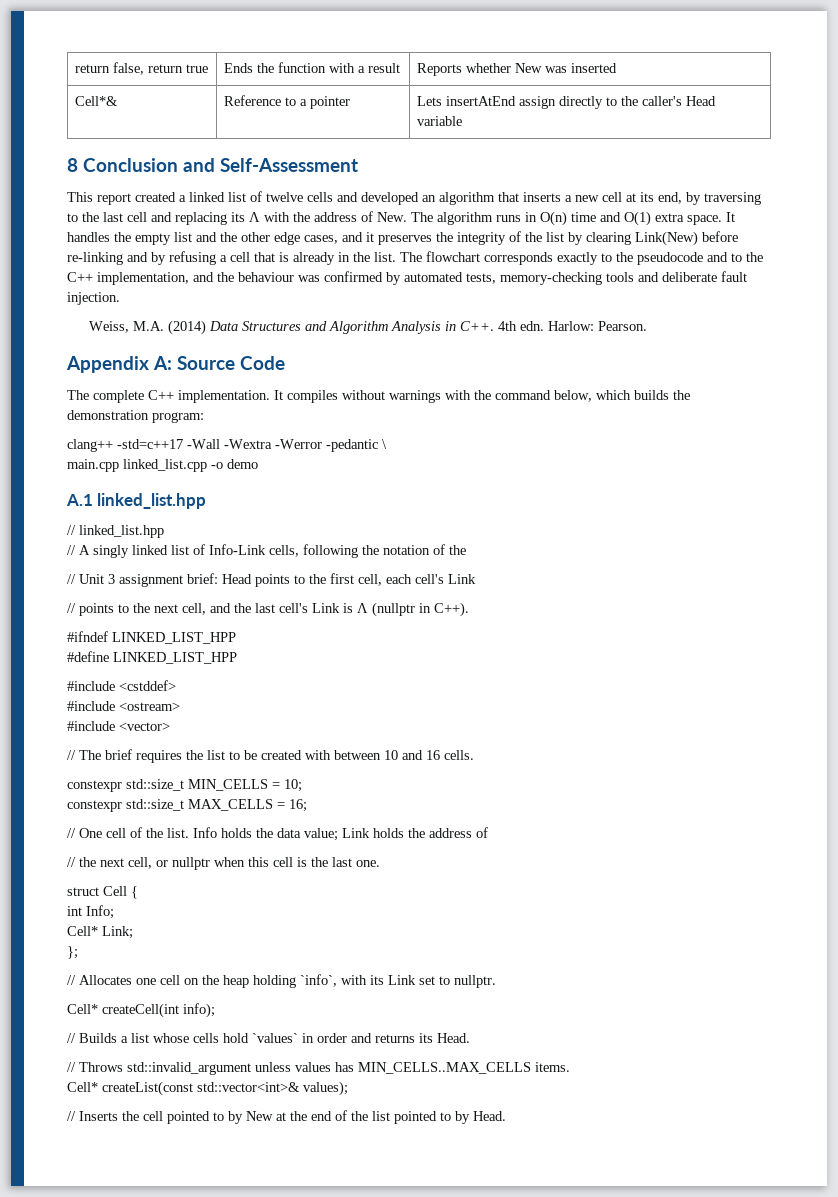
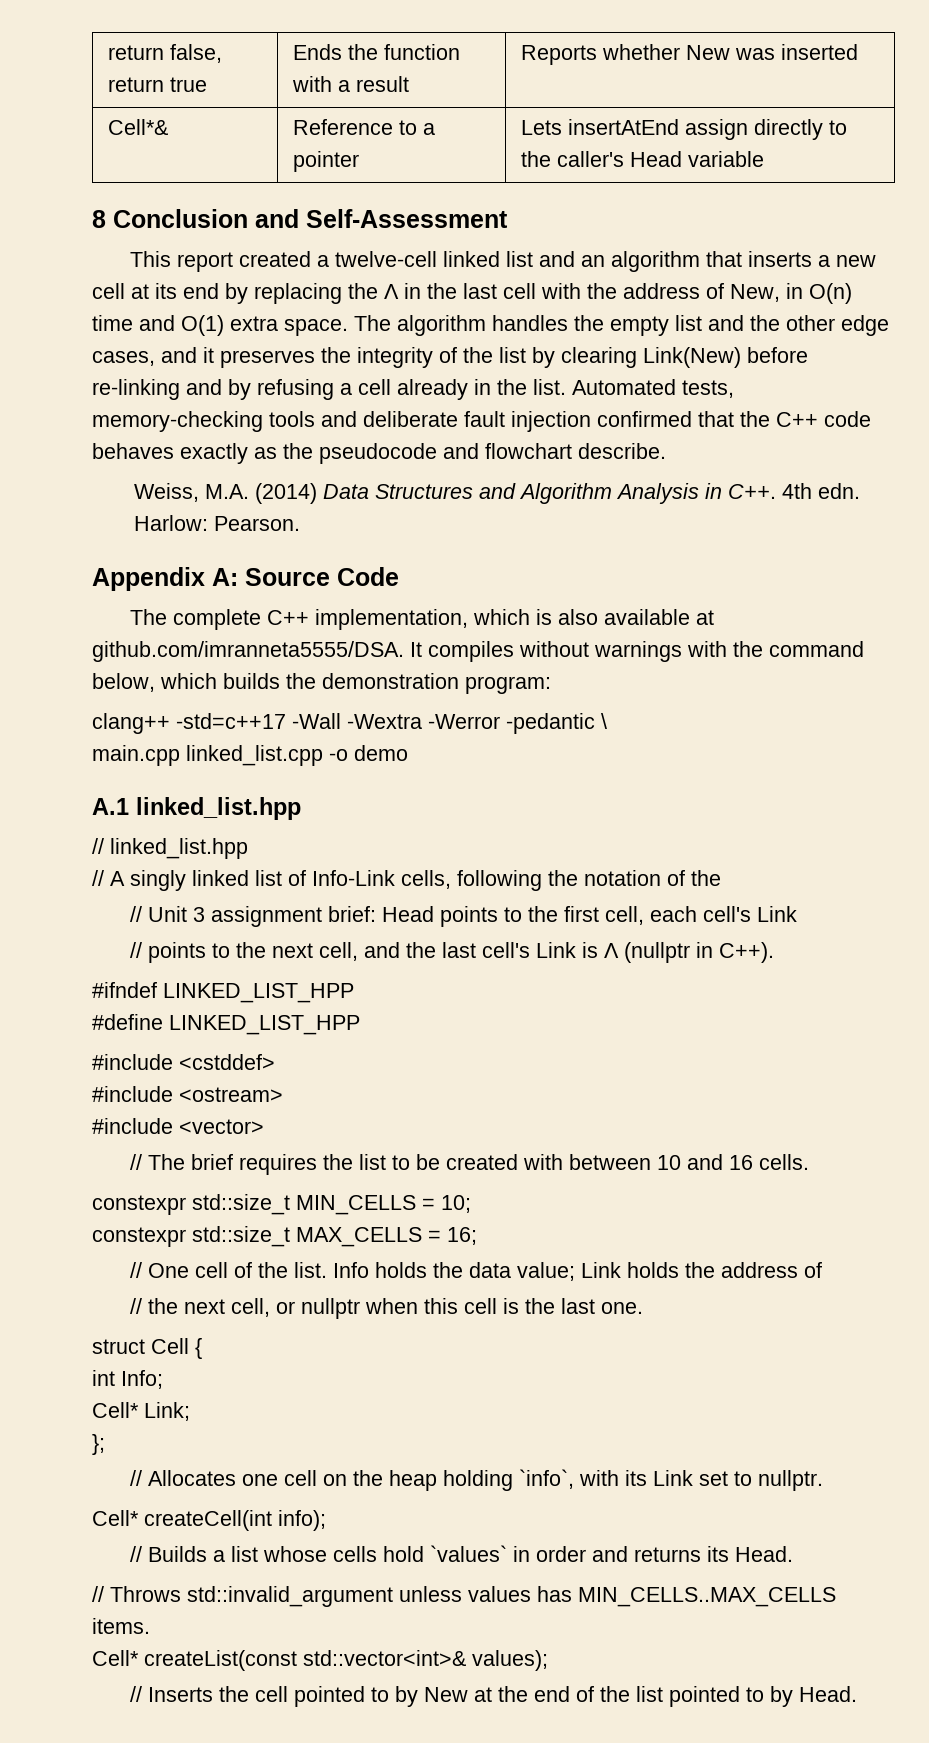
[189,191,419,205] linked list of twelve cells and developed -> [334,251,575,267] twelve-cell linked list and
[658,192,761,205] [67,211,521,225] end, by traversing to the last cell and replacing its Λ with the address of New. The algorithm runs -> [183,283,780,304] end by replacing the Λ in the last cell with the address of New,
[726,212,735,222] It -> [354,315,486,336] The algorithm
[254,252,289,262] that is -> (391, 387) none
[400,251,763,265] [67,271,463,285] The flowchart corresponds exactly to the pseudocode and to the C++ implementation, and the behaviour was confirmed by automated -> [572,379,676,395] Automated
[67,292,120,305] injection. -> [511,411,871,432] [92,443,666,464] injection confirmed that the C++ code behaves exactly as the pseudocode and flowchart describe.
[178,390,270,403] implementation. -> [314,609,714,630] [92,641,404,662] implementation, which is also available at github.com/imranneta5555/DSA.

